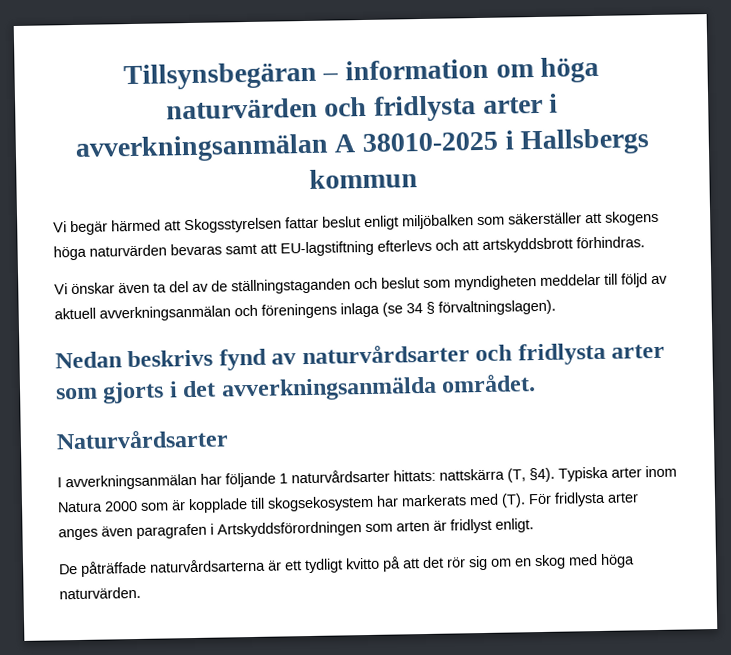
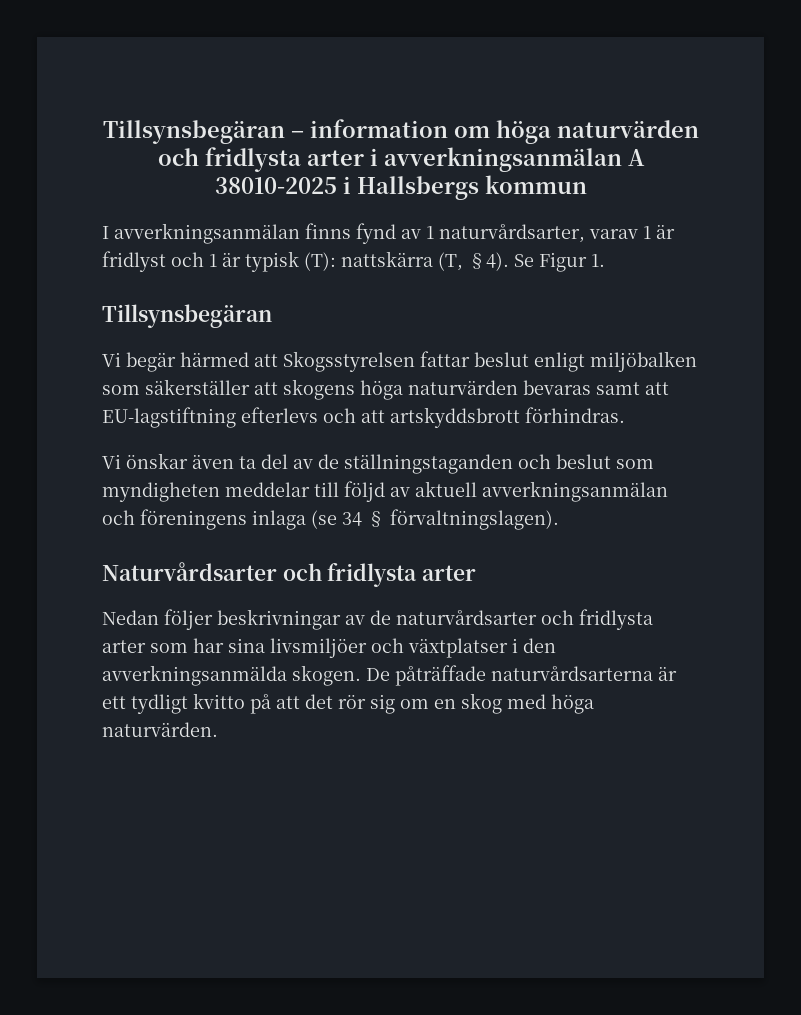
(418, 178) none -> [102,223,675,244] [102,251,605,272] [102,304,272,328] // I avverkningsanmälan finns fynd av 1 naturvårdsarter, varav 1 är fridlyst och 1 är typisk (T): nattskärra (T, §4). Se Figur 1. // Tillsynsbegäran
[55,348,297,371] Nedan beskrivs fynd av -> [102,562,477,587] [102,609,391,630] Naturvårdsarter och fridlysta arter // Nedan följer beskrivningar av de
[102,374,537,404] [56,429,229,450] [57,465,677,491] [57,491,639,514] [58,518,534,541] gjorts i det avverkningsanmälda området. // Naturvårdsarter // I avverkningsanmälan har följande 1 naturvårdsarter hittats: nattskärra (T, §4). Typiska arter inom Natura 2000 som är kopplade till skogsekosystem har markerats med (T). För fridlysta arter anges även paragrafen i Artskyddsförordningen som arten är fridlyst enligt. // -> [193,638,556,658] [102,665,361,686] har sina livsmiljöer och växtplatser i den avverkningsanmälda skogen.

